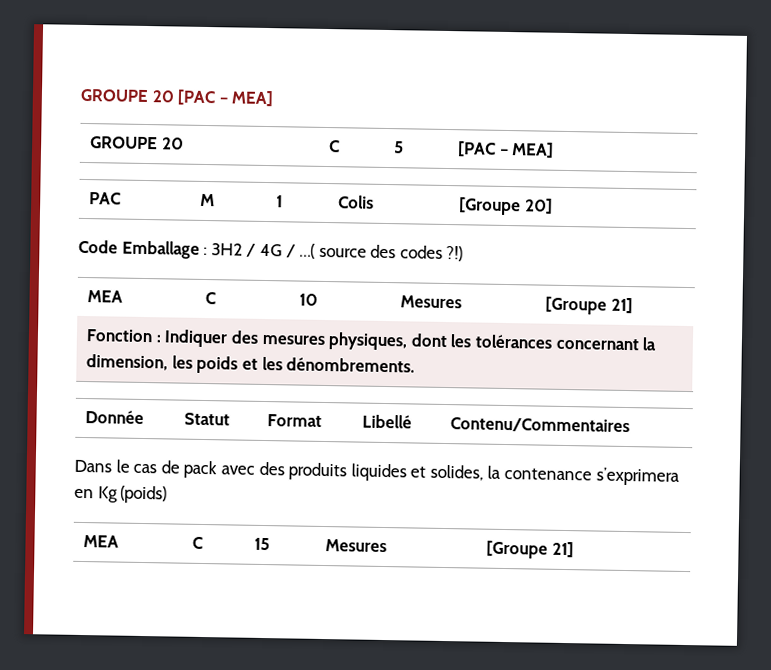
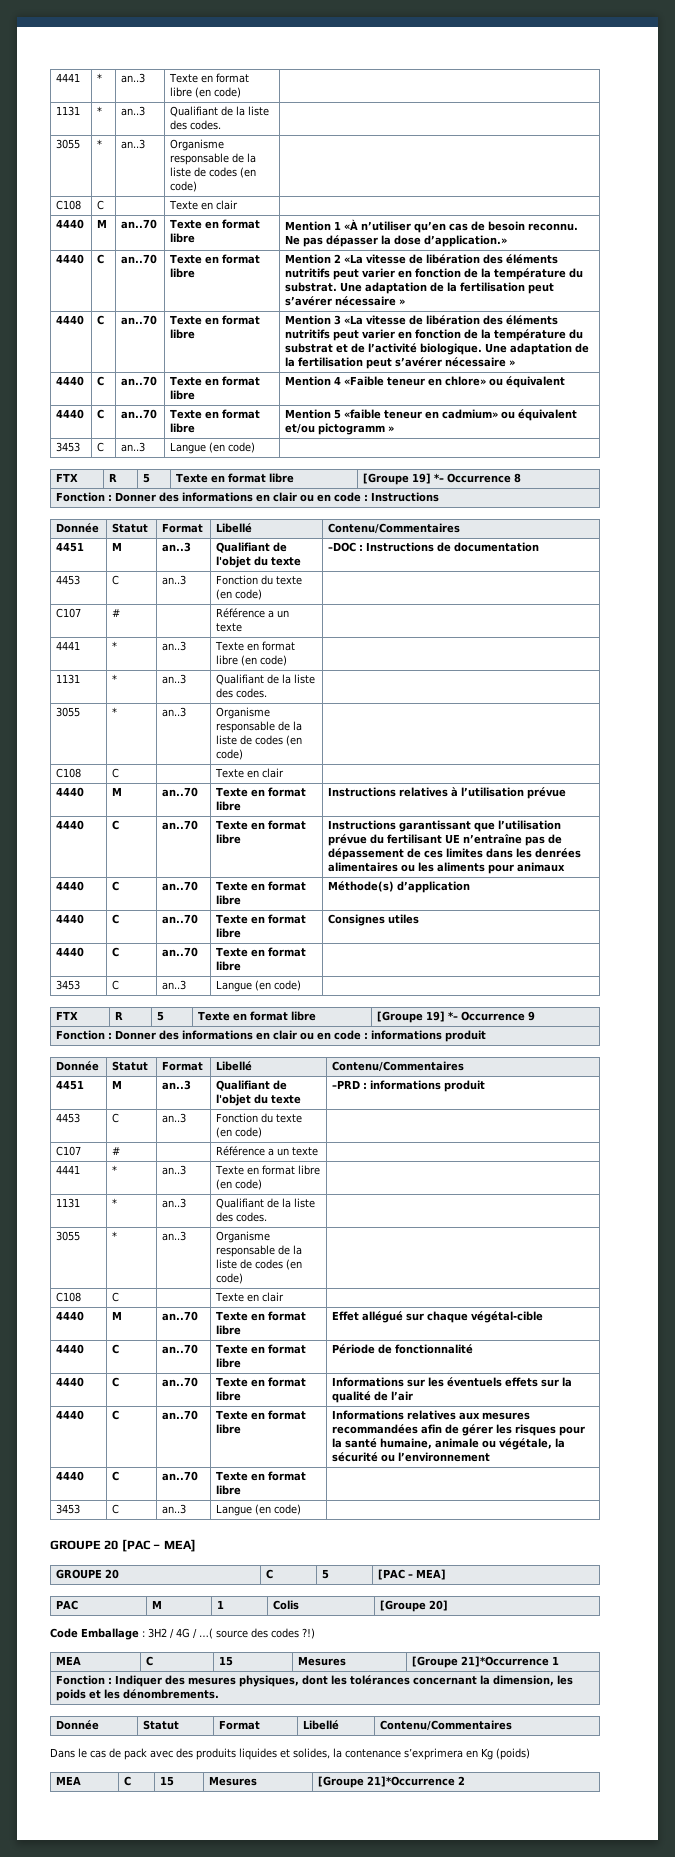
(80, 95) none -> [56,73,81,82] [97,73,103,82] [121,73,146,83] [169,73,250,83] [170,87,242,98] [56,106,81,116] [97,106,103,115] [121,106,146,116] [170,106,270,117] [170,120,222,130] [56,139,81,149] [97,139,103,148] [121,139,146,149] [170,139,225,151] [170,153,257,165] [170,167,257,178] [170,181,198,192] [56,200,82,210] [97,200,105,210] [169,200,239,210] [56,219,85,229] [97,219,108,228] [121,219,158,229] [170,219,261,229] [170,233,196,243] [285,219,579,233] [285,235,508,247] [56,254,85,264] [97,254,105,264] [121,254,158,264] [170,254,261,264] [170,268,196,278] [285,254,559,264] [285,268,584,280] [285,282,555,294] [285,296,406,306] [56,315,85,325] [97,315,105,325] [121,315,158,325] [170,315,261,325] [170,329,196,339] [285,315,559,325] [285,329,584,341] [285,343,590,355] [285,357,516,369] [56,376,85,386] [97,376,105,386] [121,376,158,386] [170,376,261,386] [170,390,196,400] [285,376,566,388] [56,409,85,419] [97,409,105,419] [121,409,158,419] [170,409,261,419] [170,423,196,433] [285,409,578,421] [285,423,395,435] [56,442,81,452] [97,442,105,452] [121,442,146,452] [170,442,256,454] [56,473,79,482] [109,473,118,482] [143,473,151,483] [176,473,295,483] [363,473,522,485] [56,492,440,502] [56,523,100,533] [112,523,149,533] [162,523,204,533] [216,523,253,533] [328,523,461,534] [56,542,85,552] [112,542,123,551] [162,542,192,552] [216,542,288,553] [216,556,302,568] [328,542,540,552] [56,575,81,585] [112,575,120,585] [162,575,187,585] [216,575,303,585] [216,589,263,600] [56,608,82,618] [112,609,121,617] [216,608,290,618] [216,623,243,632] [56,641,81,650] [112,641,118,650] [162,641,187,651] [215,641,296,651] [216,655,288,666] [56,674,81,684] [112,674,118,683] [162,674,187,684] [216,674,316,685] [216,688,268,698] [56,707,81,717] [112,707,118,716] [162,707,187,717] [216,707,271,719] [216,721,303,733] [216,735,303,746] [216,749,244,760] [56,768,82,778] [112,768,120,778] [215,768,285,778] [56,787,85,797] [112,787,123,796] [162,787,199,797] [216,787,307,797] [216,801,242,811] [328,787,567,799] [56,820,85,830] [112,820,120,830] [162,820,199,830] [216,820,307,830] [216,834,242,844] [328,820,562,832] [328,834,563,846] [328,848,582,860] [328,862,566,874] [56,881,85,891] [112,881,120,891] [162,881,199,891] [216,881,307,891] [216,895,242,905] [328,881,471,893] [56,914,85,924] [112,914,120,924] [162,914,199,924] [216,914,307,924] [216,928,242,938] [328,914,420,926] [56,947,85,957] [112,947,120,957] [162,947,199,957] [216,947,307,957] [216,961,242,971] [56,980,81,990] [112,980,120,990] [162,980,187,990] [216,980,302,992] [56,1011,79,1020] [115,1011,124,1020] [157,1011,165,1021] [198,1011,317,1021] [377,1011,536,1023] [56,1030,487,1042] [56,1061,100,1071] [112,1061,149,1071] [162,1061,204,1071] [216,1061,253,1071] [332,1061,465,1072] [56,1080,85,1090] [112,1080,123,1089] [162,1080,192,1090] [216,1080,288,1091] [216,1094,302,1106] [332,1080,486,1092] [56,1113,81,1123] [112,1113,120,1123] [162,1113,187,1123] [216,1113,303,1123] [216,1127,263,1138] [56,1146,82,1156] [112,1147,121,1155] [216,1146,319,1156] [56,1165,81,1174] [112,1165,118,1174] [162,1165,187,1175] [215,1165,321,1175] [216,1179,263,1190] [56,1198,81,1208] [112,1198,118,1207] [162,1198,187,1208] [216,1198,316,1209] [216,1212,268,1222] [56,1231,81,1241] [112,1231,118,1240] [162,1231,187,1241] [216,1231,271,1243] [216,1245,303,1257] [216,1259,303,1270] [216,1273,244,1284] [56,1292,82,1302] [112,1292,120,1302] [215,1292,285,1302] [56,1311,85,1321] [112,1311,123,1320] [162,1311,199,1321] [216,1311,307,1321] [216,1325,242,1335] [332,1311,544,1323] [56,1344,85,1354] [112,1344,120,1354] [162,1344,199,1354] [216,1344,307,1354] [216,1358,242,1368] [332,1344,474,1354] [56,1377,85,1387] [112,1377,120,1387] [162,1377,199,1387] [216,1377,307,1387] [216,1391,242,1401] [332,1377,573,1387] [332,1391,414,1403] [56,1410,85,1420] [112,1410,120,1420] [162,1410,199,1420] [216,1410,307,1420] [216,1424,242,1434] [332,1410,531,1420] [332,1424,586,1436] [332,1438,566,1450] [332,1452,491,1462] [56,1471,85,1481] [112,1471,120,1481] [162,1471,199,1481] [216,1471,307,1481] [216,1485,242,1495] [56,1504,81,1514] [112,1504,120,1514] [162,1504,187,1514] [216,1504,302,1516] 4441 | * | an..3 | Texte en format libre (en code) | // 1131 | * | an..3 | Qualifiant de la liste des codes. | // 3055 | * | an..3 | Organisme responsable de la liste de codes (en code) | // C108 | C | | Texte en clair | // 4440 | M | an..70 | Texte en format libre | Mention 1 «À n’utiliser qu’en cas de besoin reconnu. Ne pas dépasser la dose d’application.» // 4440 | C | an..70 | Texte en format libre | Mention 2 «La vitesse de libération des éléments nutritifs peut varier en fonction de la température du substrat. Une adaptation de la fertilisation peut s’avérer nécessaire » // 4440 | C | an..70 | Texte en format libre | Mention 3 «La vitesse de libération des éléments nutritifs peut varier en fonction de la température du substrat et de l’activité biologique. Une adaptation de la fertilisation peut s’avérer nécessaire » // 4440 | C | an..70 | Texte en format libre | Mention 4 «Faible teneur en chlore» ou équivalent // 4440 | C | an..70 | Texte en format libre | Mention 5 «faible teneur en cadmium» ou équivalent et/ou pictogramm » // 3453 | C | an..3 | Langue (en code) | // FTX | R | 5 | Texte en format libre | [Groupe 19] *– Occurrence 8 // Fonction : Donner des informations en clair ou en code : Instructions // Donnée | Statut | Format | Libellé | Contenu/Commentaires // 4451 | M | an..3 | Qualifiant de l'objet du texte | –DOC : Instructions de documentation // 4453 | C | an..3 | Fonction du texte (en code) | // C107 | # | | Référence a un texte | // 4441 | * | an..3 | Texte en format libre (en code) | // 1131 | * | an..3 | Qualifiant de la liste des codes. | // 3055 | * | an..3 | Organisme responsable de la liste de codes (en code) | // C108 | C | | Texte en clair | // 4440 | M | an..70 | Texte en format libre | Instructions relatives à l’utilisation prévue // 4440 | C | an..70 | Texte en format libre | Instructions garantissant que l’utilisation prévue du fertilisant UE n’entraîne pas de dépassement de ces limites dans les denrées alimentaires ou les aliments pour animaux // 4440 | C | an..70 | Texte en format libre | Méthode(s) d’application // 4440 | C | an..70 | Texte en format libre | Consignes utiles // 4440 | C | an..70 | Texte en format libre | // 3453 | C | an..3 | Langue (en code) | // FTX | R | 5 | Texte en format libre | [Groupe 19] *– Occurrence 9 // Fonction : Donner des informations en clair ou en code : informations produit // Donnée | Statut | Format | Libellé | Contenu/Commentaires // 4451 | M | an..3 | Qualifiant de l'objet du texte | –PRD : informations produit // 4453 | C | an..3 | Fonction du texte (en code) | // C107 | # | | Référence a un texte | // 4441 | * | an..3 | Texte en format libre (en code) | // 1131 | * | an..3 | Qualifiant de la liste des codes. | // 3055 | * | an..3 | Organisme responsable de la liste de codes (en code) | // C108 | C | | Texte en clair | // 4440 | M | an..70 | Texte en format libre | Effet allégué sur chaque végétal-cible // 4440 | C | an..70 | Texte en format libre | Période de fonctionnalité // 4440 | C | an..70 | Texte en format libre | Informations sur les éventuels effets sur la qualité de l’air // 4440 | C | an..70 | Texte en format libre | Informations relatives aux mesures recommandées afin de gérer les risques pour la santé humaine, animale ou végétale, la sécurité ou l’environnement // 4440 | C | an..70 | Texte en format libre | // 3453 | C | an..3 | Langue (en code) | //
[299,293,319,306] [400,295,463,309] [545,296,633,315] 10 | Mesures | [Groupe 21] -> [219,1656,234,1666] [298,1656,347,1666] [412,1656,560,1668] 15 | Mesures | [Groupe 21]*Occurrence 1
[551,541,574,559] 21] -> [367,1776,466,1787] 21]*Occurrence 2

